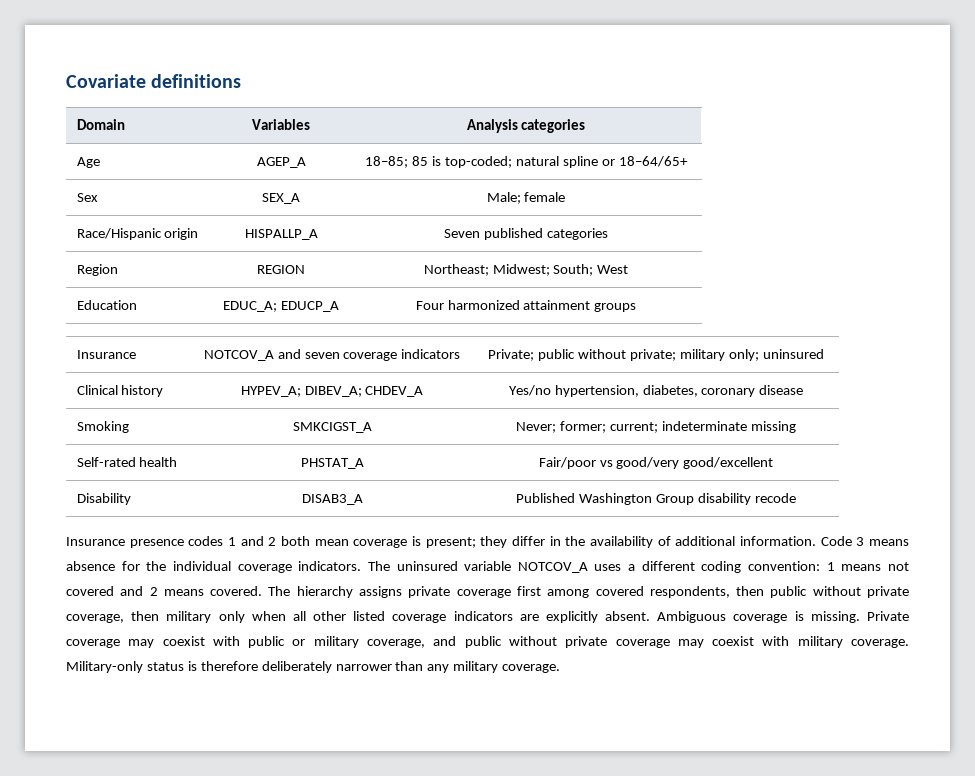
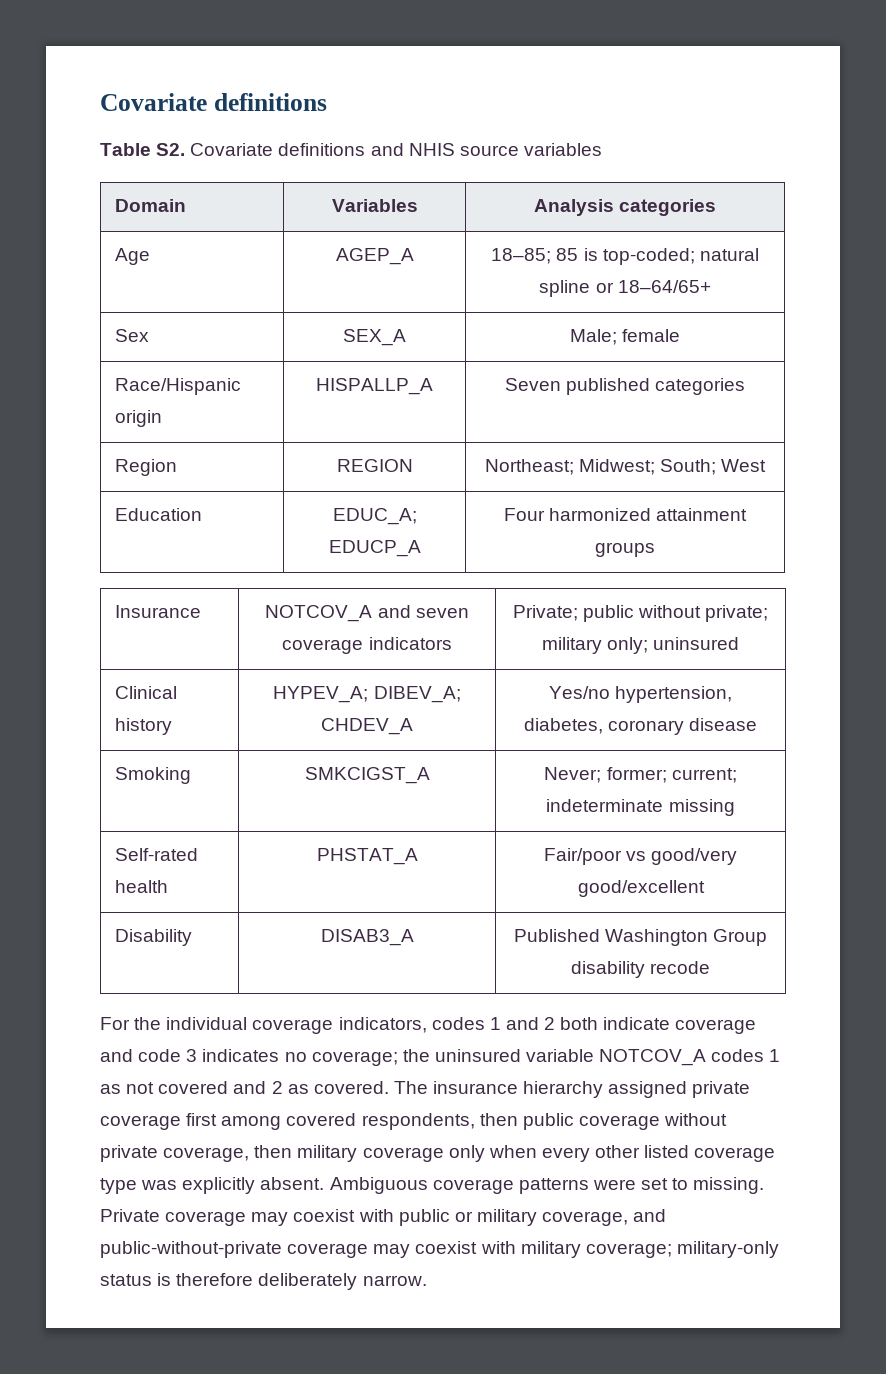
[66,74,242,88] Covariate definitions -> [100,93,327,111] [100,143,602,156] Covariate definitions // Table S2. Covariate definitions and NHIS source variables
[66,537,184,548] Insurance presence -> [100,1017,427,1034] For the individual coverage indicators,
[314,536,909,548] [66,561,882,573] mean coverage is present; they differ in the availability of additional information. Code 3 means absence for the individual coverage indicators. The uninsured variable NOTCOV_A uses a different coding convention: 1 means -> [603,1017,757,1034] [100,1049,781,1066] [100,1084,121,1094] indicate coverage and code 3 indicates no coverage; the uninsured variable NOTCOV_A codes 1 as
[163,589,204,596] means -> [287,1084,309,1094] as
[296,586,403,598] hierarchy assigns -> [433,1081,688,1098] insurance hierarchy assigned
(808, 592) none -> [578,1115,660,1130] coverage
(212, 617) none -> [362,1147,444,1162] coverage
[292,611,306,621] all -> [541,1147,590,1162] every
[453,611,539,621] indicators are -> [100,1178,178,1194] type was
[794,611,804,621] is -> [518,1178,689,1194] patterns were set to
[464,636,608,648] public without private -> [100,1241,282,1258] public-without-private
[850,639,909,648] [66,661,143,673] coverage. Military-only -> [585,1241,779,1258] coverage; military-only
[335,661,561,673] narrower than any military coverage. -> [362,1275,427,1286] narrow.

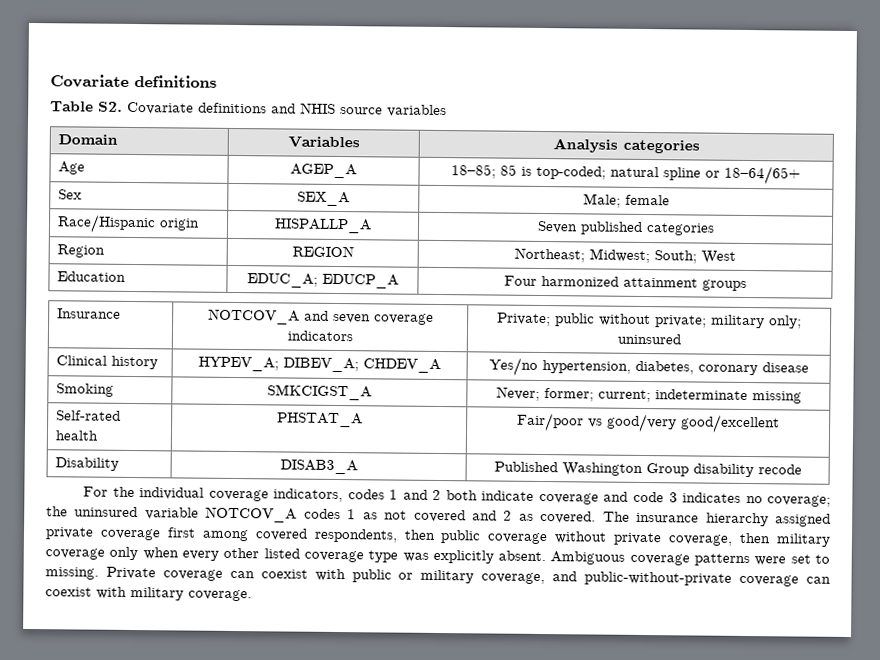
[251,1212,289,1226] may -> [229,570,255,579] can
[373,1244,411,1258] may -> [805,576,831,584] can
[585,1241,779,1258] [100,1273,427,1290] coverage; military-only status is therefore deliberately narrow. -> [188,589,252,602] coverage.

